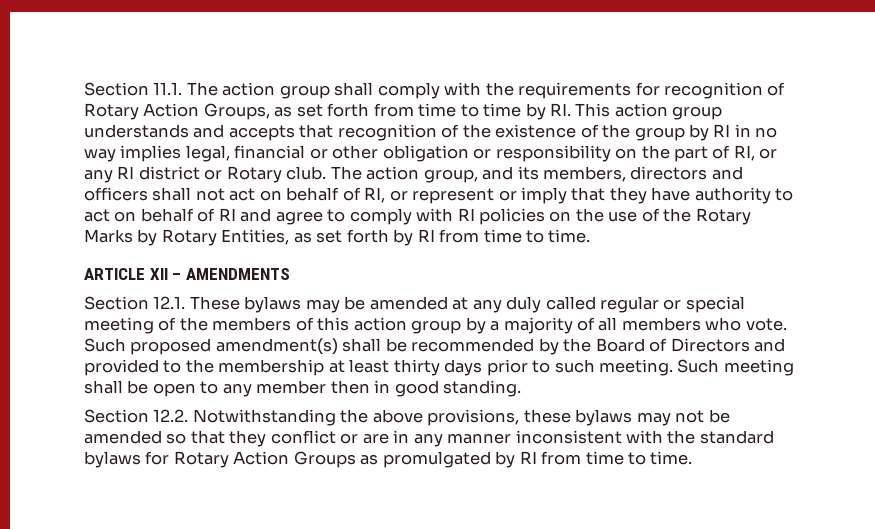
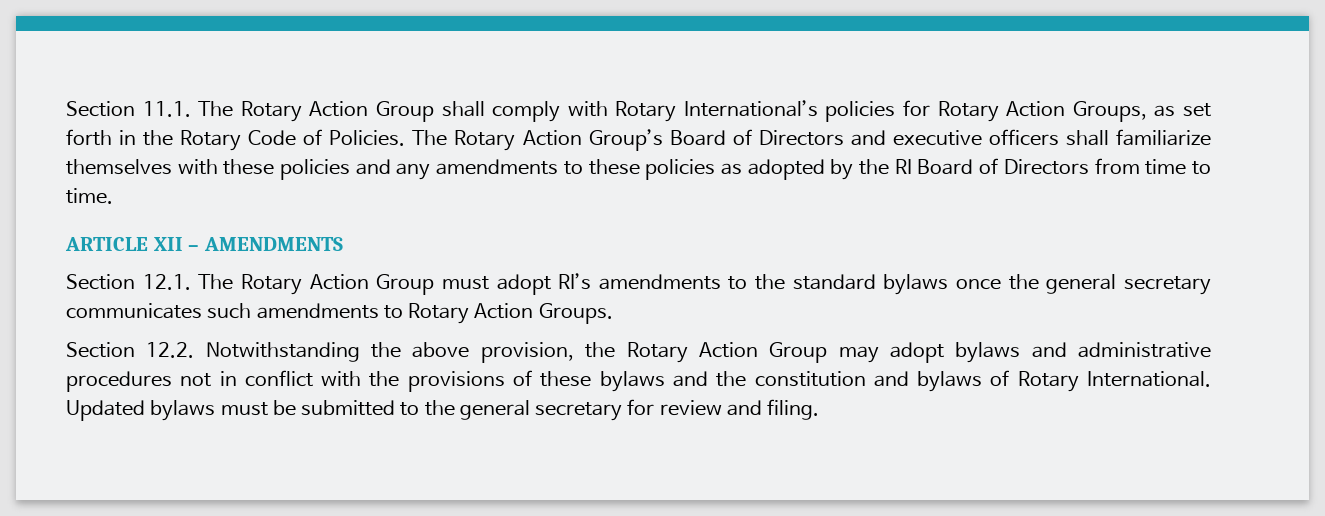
[222,82,786,99] action group shall comply with the requirements for recognition of -> [240,100,931,122] Rotary Action Group shall comply with Rotary International’s policies for
[373,103,723,120] [84,124,778,141] [84,145,778,162] [84,166,743,183] [84,187,794,204] [84,208,751,225] [84,229,435,246] from time to time by RI. This action group understands and accepts that recognition of the existence of the group by RI in no way implies legal, financial or other obligation or responsibility on the part of RI, or any RI district or Rotary club. The action group, and its members, directors and officers shall not act on behalf of RI, or represent or imply that they have authority to act on behalf of RI and agree to comply with RI policies on the use of the Rotary Marks by Rotary Entities, as set forth by RI -> [119,129,1212,151] [66,158,1089,180] in the Rotary Code of Policies. The Rotary Action Group’s Board of Directors and executive officers shall familiarize themselves with these policies and any amendments to these policies as adopted by the RI Board of Directors
[189,296,745,313] [84,317,787,334] [84,338,786,355] [84,359,794,376] [84,380,522,397] These bylaws may be amended at any duly called regular or special meeting of the members of this action group by a majority of all members who vote. Such proposed amendment(s) shall be recommended by the Board of Directors and provided to the membership at least thirty days prior to such meeting. Such meeting shall be open to any member then in good standing. -> [198,273,1211,295] [66,303,613,324] The Rotary Action Group must adopt RI’s amendments to the standard bylaws once the general secretary communicates such amendments to Rotary Action Groups.
[427,409,730,426] [84,430,774,447] [84,451,693,468] provisions, these bylaws may not be amended so that they conflict or are in any manner inconsistent with the standard bylaws for Rotary Action Groups as promulgated by RI from time to time. -> [480,342,1211,363] [66,370,1211,392] [66,399,820,421] provision, the Rotary Action Group may adopt bylaws and administrative procedures not in conflict with the provisions of these bylaws and the constitution and bylaws of Rotary International. Updated bylaws must be submitted to the general secretary for review and filing.

